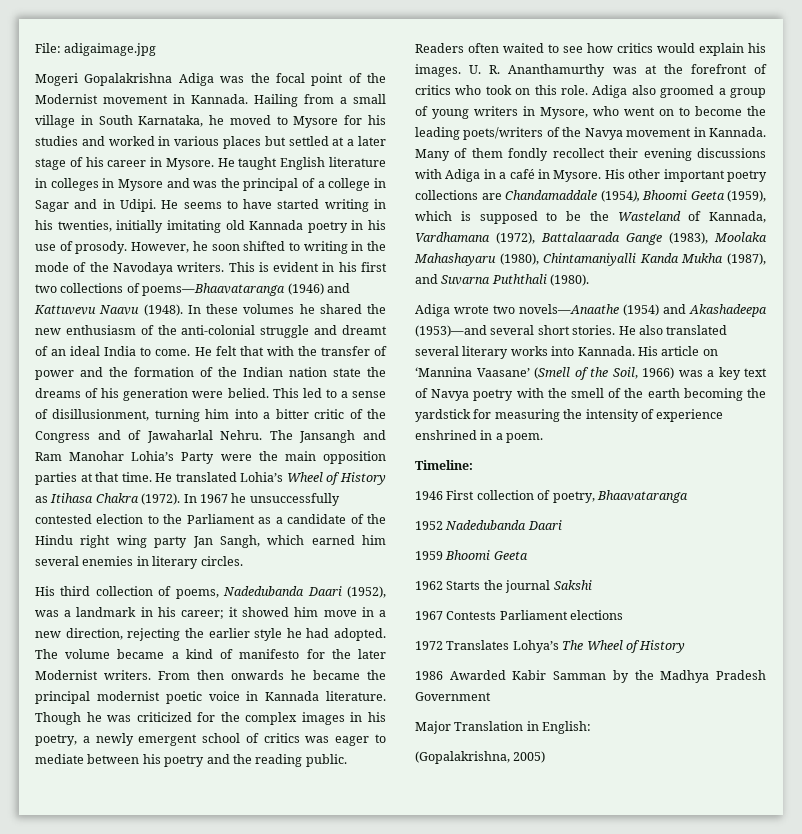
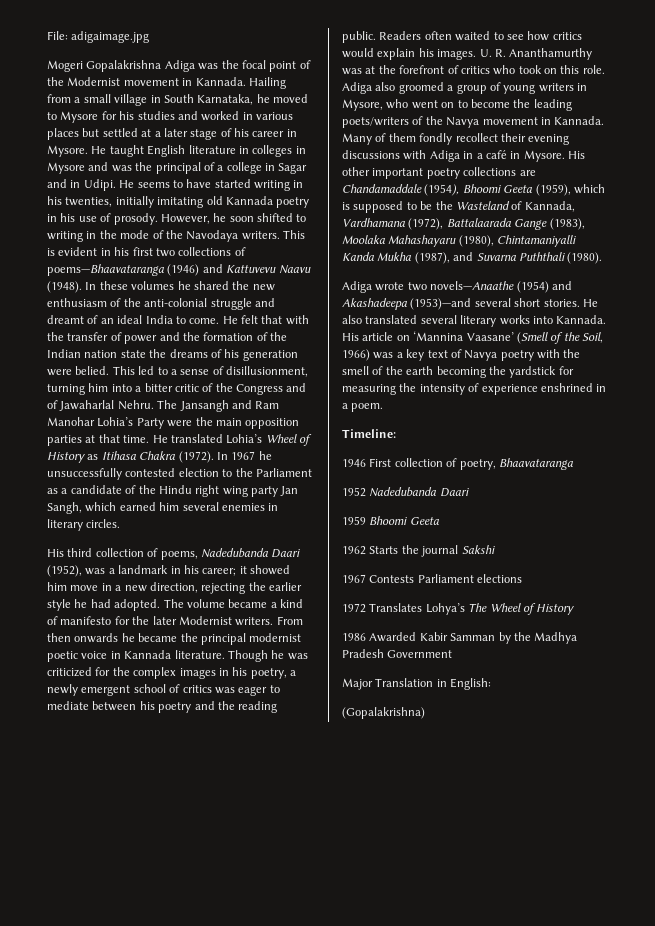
[415,751,546,764] (Gopalakrishna, 2005) -> [342,707,425,719] (Gopalakrishna)

